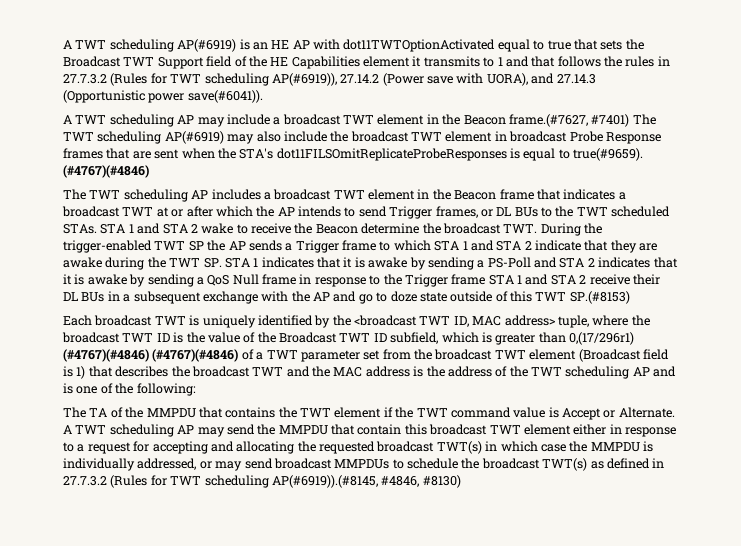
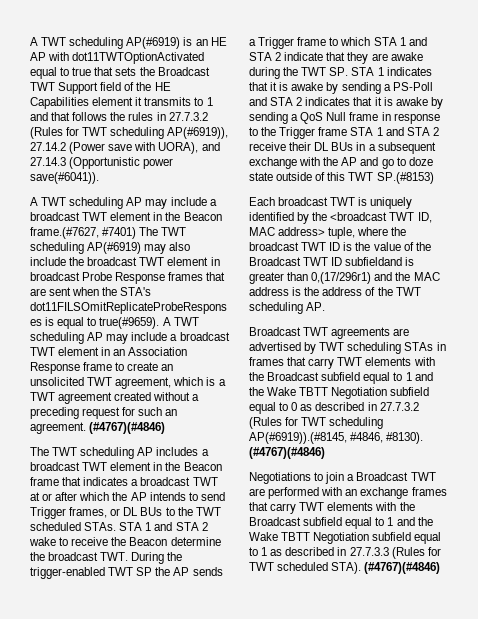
(644, 154) none -> [162,317,199,326] [30,332,230,344] [30,347,188,356] [30,362,174,374] [30,377,226,389] [30,392,200,404] [30,407,178,419] [30,422,86,434] A TWT scheduling AP may include a broadcast TWT element in an Association Response frame to create an unsolicited TWT agreement, which is a TWT agreement created without a preceding request for such an agreement.
[390,332,479,344] subfield, which -> [345,257,403,266] subfieldand
[63,349,669,362] [63,366,284,379] (#4767)(#4846) (#4767)(#4846) of a TWT parameter set from the broadcast TWT element (Broadcast field is 1) that describes the broadcast TWT -> (372, 278) none
[632,366,677,377] [63,383,196,396] [63,407,675,420] [63,424,676,437] [63,441,653,454] [63,458,650,471] AP and is one of the following: // The TA of the MMPDU that contains the TWT element if the TWT command value is Accept or Alternate. A TWT scheduling AP may send the MMPDU that contain this broadcast TWT element either in response to a request for accepting and allocating the requested broadcast TWT(s) in which case the MMPDU is individually addressed, or may send broadcast MMPDUs to schedule the broadcast TWT(s) as defined -> [306,302,326,311] [249,327,410,339] [249,342,446,354] [249,357,435,369] [249,372,433,384] [249,387,430,399] [249,402,365,414] AP. // Broadcast TWT agreements are advertised by TWT scheduling STAs in frames that carry TWT elements with the Broadcast subfield equal to 1 and the Wake TBTT Negotiation subfield equal to 0 as described
[422,475,461,488] #8130) -> [386,432,424,444] [249,447,325,459] [249,472,436,484] [249,487,447,499] [249,502,415,514] [249,517,433,529] [249,532,442,544] [249,547,441,559] [249,562,441,574] #8130). (#4767)(#4846) // Negotiations to join a Broadcast TWT are performed with an exchange frames that carry TWT elements with the Broadcast subfield equal to 1 and the Wake TBTT Negotiation subfield equal to 1 as described in 27.7.3.3 (Rules for TWT scheduled STA). (#4767)(#4846)

